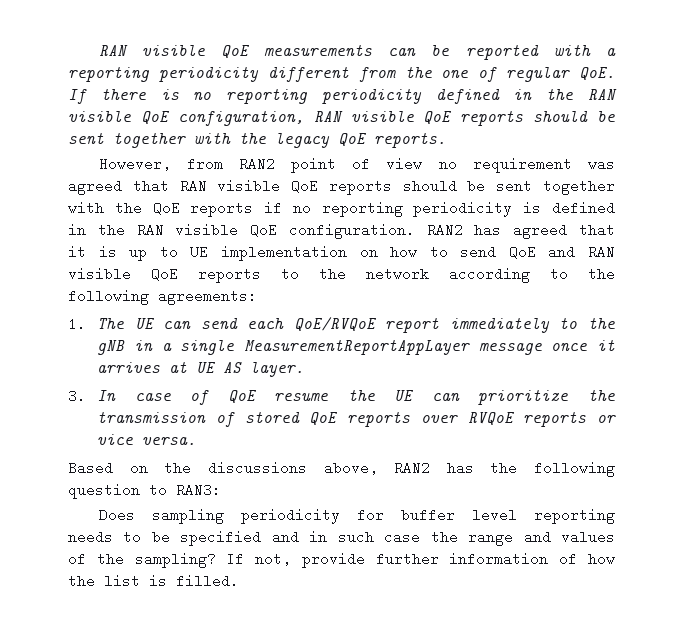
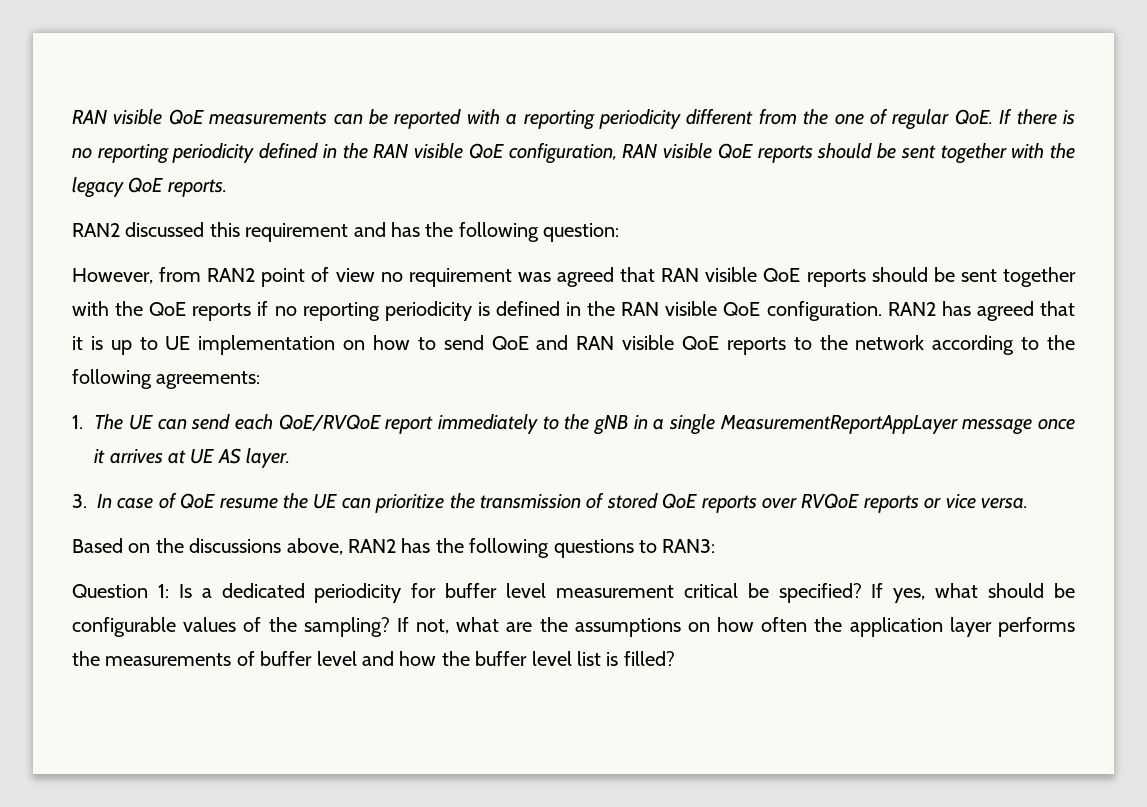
(446, 140) none -> [72,222,620,242] // RAN2 discussed this requirement and has the following question:
[68,483,140,499] question -> [553,539,634,558] questions
[98,508,615,524] [68,530,551,546] Does sampling periodicity for buffer level reporting needs to be specified and in such case the range and -> [72,583,1075,603] [72,617,176,637] Question 1: Is a dedicated periodicity for buffer level measurement critical be specified? If yes, what should be configurable
[301,552,615,568] [68,574,95,588] provide further information of how the -> [456,617,1075,637] [72,651,572,666] what are the assumptions on how often the application layer performs the measurements of buffer level and how the buffer level
[176,574,239,588] filled. -> [623,651,675,666] filled?

